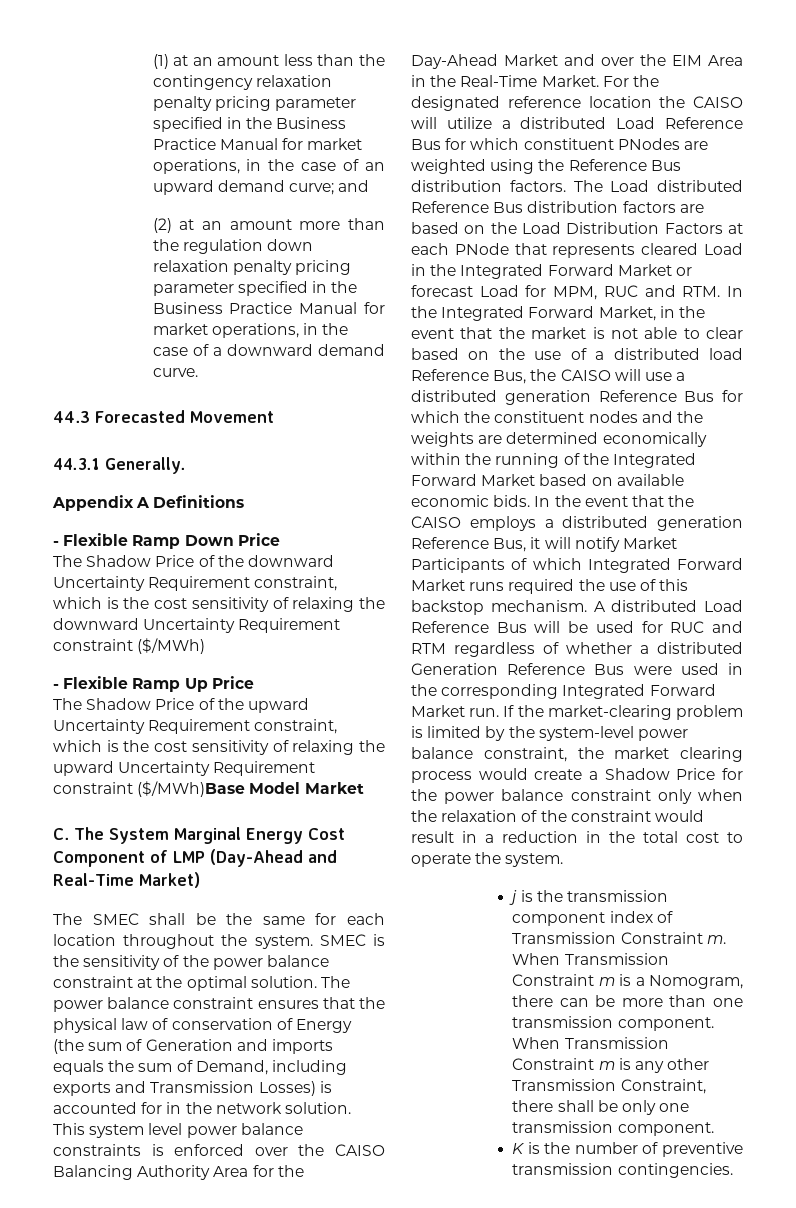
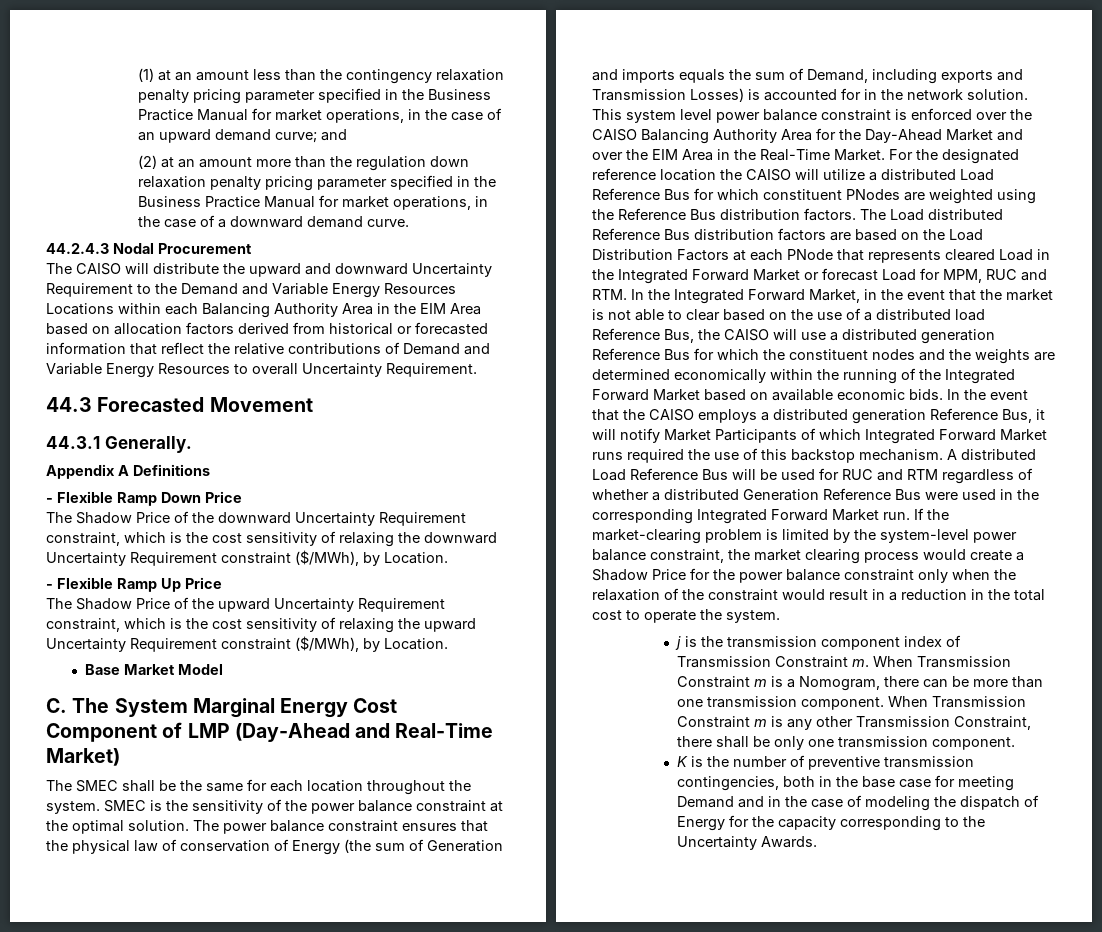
(198, 372) none -> [46,243,252,254] [46,263,492,277] [46,283,456,298] [46,303,481,318] [46,322,488,335] [46,342,490,355] [46,363,477,378] // 44.2.4.3 Nodal Procurement // The CAISO will distribute the upward and downward Uncertainty Requirement to the Demand and Variable Energy Resources Locations within each Balancing Authority Area in the EIM Area based on allocation factors derived from historical or forecasted information that reflect the relative contributions of Demand and Variable Energy Resources to overall Uncertainty Requirement.
[137,638,206,654] ($/MWh) -> [295,550,448,566] ($/MWh), by Location.
[137,781,246,797] ($/MWh)Base -> [295,636,448,652] [84,664,175,675] ($/MWh), by Location. // Base Market
[304,782,364,794] Market -> (223, 669) none
[53,1144,141,1156] constraints -> [821,109,891,121] constraint
[617,1163,733,1178] contingencies. -> [676,775,1014,791] [676,795,1039,811] [676,815,985,831] [676,836,817,850] contingencies, both in the base case for meeting Demand and in the case of modeling the dispatch of Energy for the capacity corresponding to the Uncertainty Awards.

